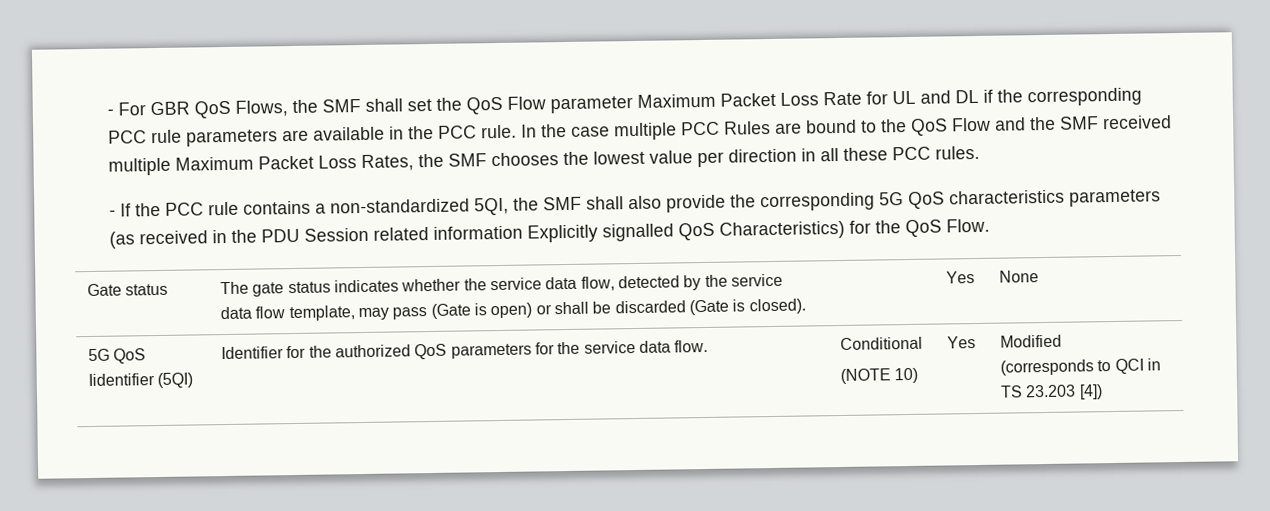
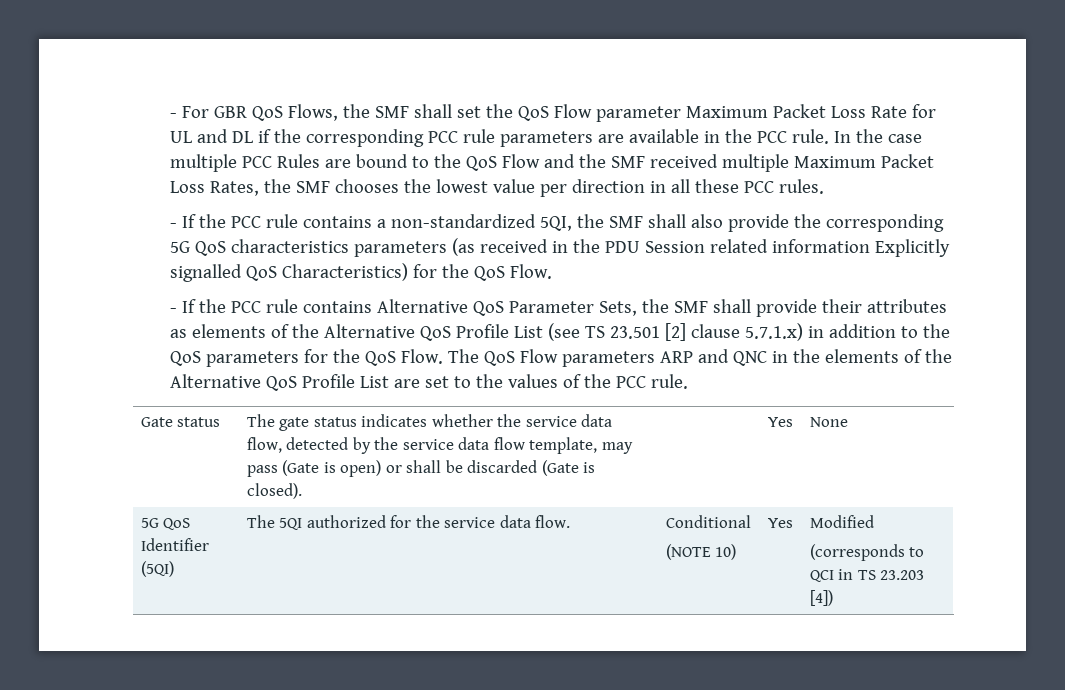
(990, 225) none -> [169,299,947,317] [169,323,950,341] [169,349,952,367] [169,374,688,391] // - If the PCC rule contains Alternative QoS Parameter Sets, the SMF shall provide their attributes as elements of the Alternative QoS Profile List (see TS 23.501 [2] clause 5.7.1.x) in addition to the QoS parameters for the QoS Flow. The QoS Flow parameters ARP and QNC in the elements of the Alternative QoS Profile List are set to the values of the PCC rule.
[88,373,156,387] Iidentifier -> [141,538,210,551] Identifier
[221,343,532,360] Identifier for the authorized QoS parameters -> [247,515,386,530] The 5QI authorized

